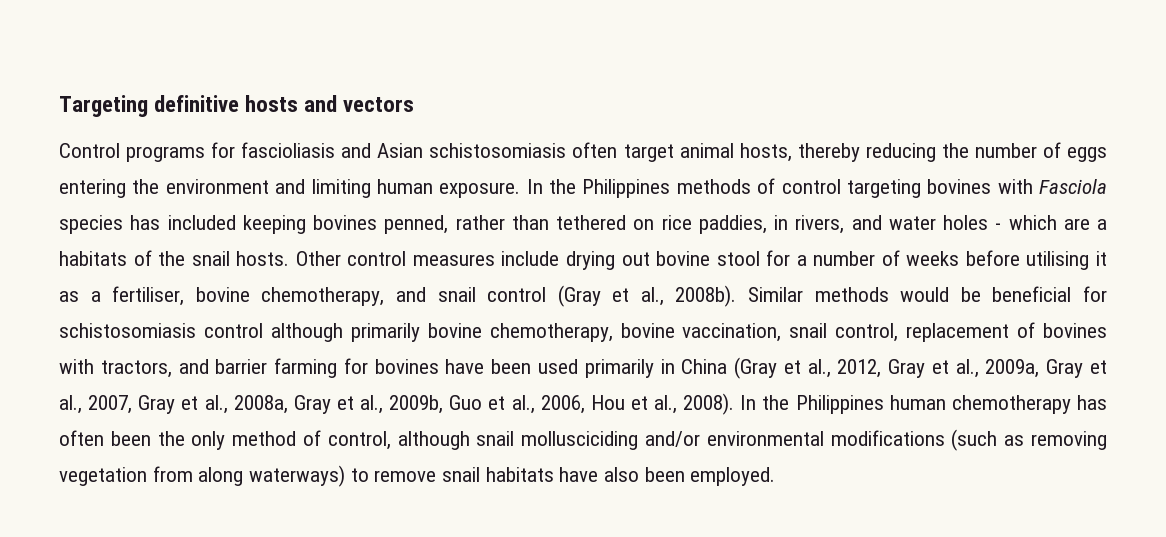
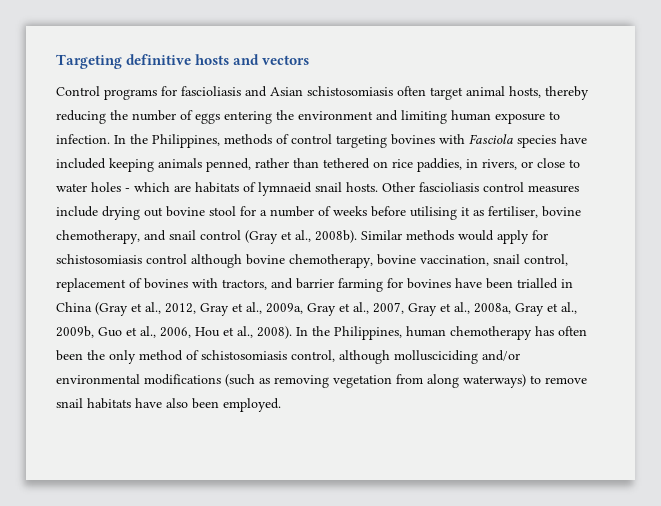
[439,179,671,198] exposure. In the Philippines -> [495,111,560,124] [56,134,220,148] exposure to infection. In the Philippines,
[130,215,161,230] has -> [560,134,587,144] have
[313,215,377,230] bovines -> [158,158,202,168] animals
[851,215,882,230] and -> [521,158,580,168] or close to
[1097,219,1107,230] a -> (191, 188) none
[158,251,186,266] the -> [258,182,312,196] lymnaeid
(341, 258) none -> [419,182,479,192] fascioliasis
[90,291,101,302] a -> (484, 213) none
[960,286,1072,302] be beneficial -> [497,230,529,244] apply
[350,323,420,342] primarily -> (242, 261) none
[537,359,654,378] used primarily -> [517,278,558,289] trialled
[795,395,884,414] Philippines -> [334,326,402,340] Philippines,
(321, 438) none -> [201,350,287,360] schistosomiasis
[476,431,515,446] snail -> (390, 357) none

